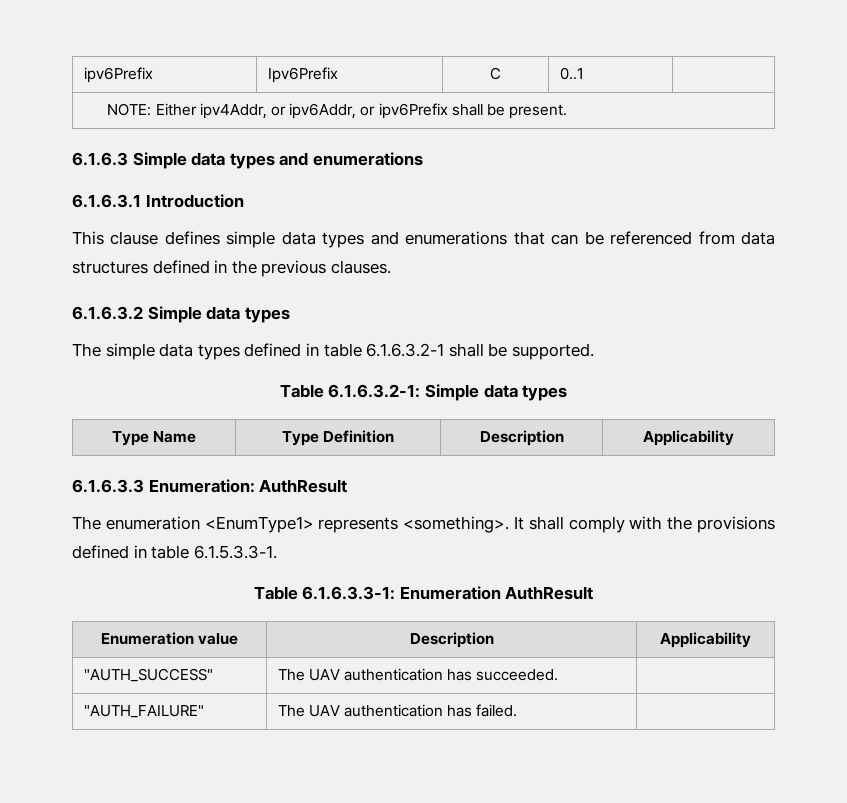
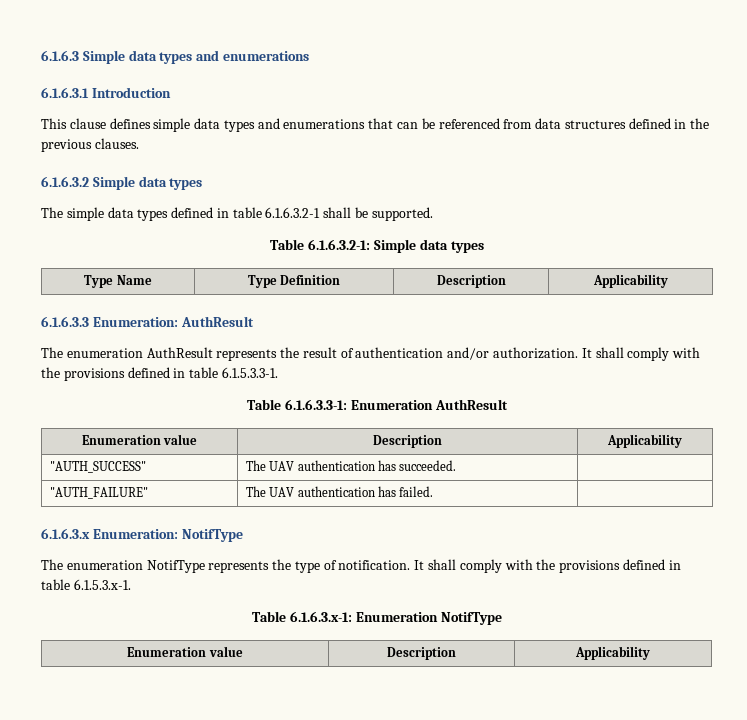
[83,67,153,83] [267,67,338,83] [490,67,501,80] [559,67,584,80] [107,103,568,119] ipv6Prefix | Ipv6Prefix | C | 0..1 | // NOTE: Either ipv4Addr, or ipv6Addr, or ipv6Prefix shall be present. // -> (41, 55) none
[204,516,510,533] <EnumType1> represents <something>. -> [146,347,579,361] AuthResult represents the result of authentication and/or authorization.
(518, 710) none -> [41,528,243,542] [41,559,681,573] [41,579,131,590] [252,611,502,625] [127,646,243,657] [387,647,456,660] [575,646,650,660] // 6.1.6.3.x Enumeration: NotifType // The enumeration NotifType represents the type of notification. It shall comply with the provisions defined in table 6.1.5.3.x-1. // Table 6.1.6.3.x-1: Enumeration NotifType // Enumeration value | Description | Applicability

